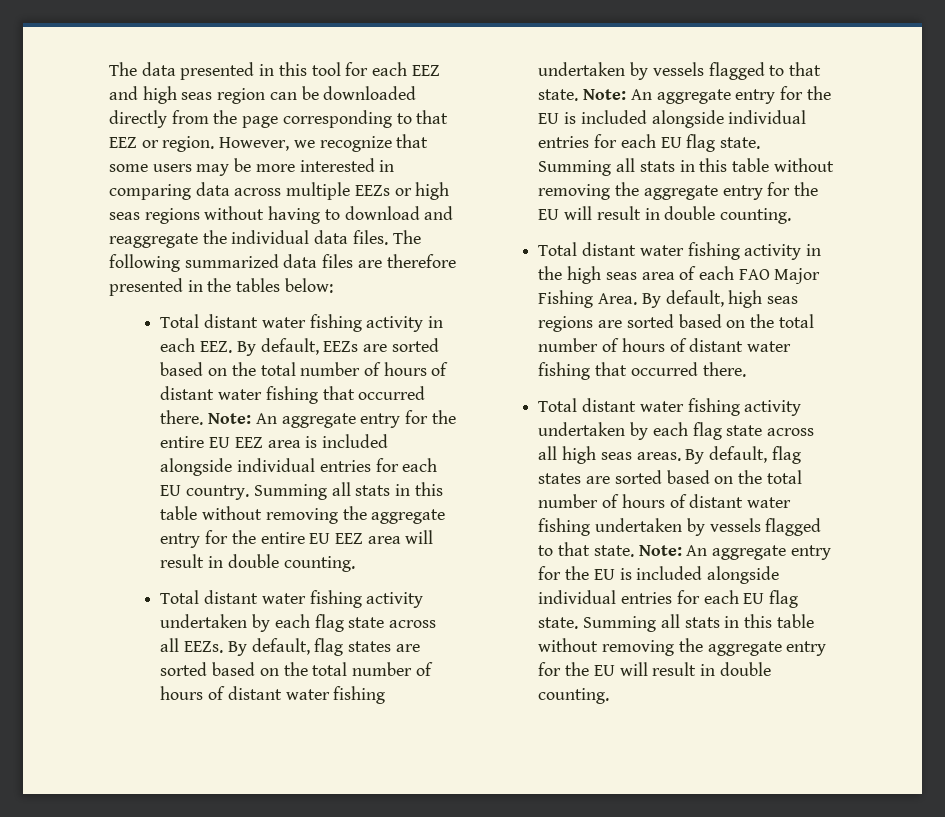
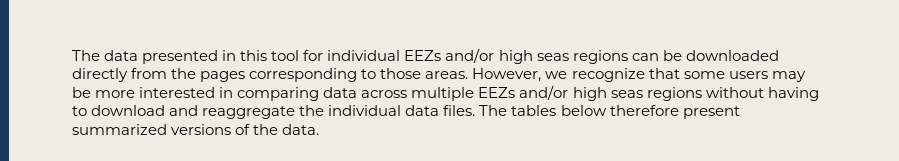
[372,62,440,76] [109,86,266,104] each EEZ and high seas region -> [327,48,628,64] individual EEZs and/or high seas regions
[242,116,279,128] page -> [200,71,246,82] pages
[416,110,449,124] [109,136,215,152] that EEZ or region. -> [380,68,469,79] those areas.
[394,188,412,196] or -> [519,85,569,100] and/or
[109,254,456,272] [109,278,333,296] [160,314,443,332] [160,338,439,356] [160,362,449,376] [160,386,426,404] [160,410,456,428] [160,434,388,448] [160,458,438,476] [160,482,443,500] [160,506,446,524] [160,530,434,548] [160,554,355,572] [160,590,424,608] [160,614,436,632] [160,638,420,656] [160,662,433,676] [160,686,386,704] [538,62,821,80] [538,86,831,104] [538,110,807,128] [538,134,760,152] [538,158,834,176] [538,182,818,200] [538,206,791,224] [538,242,821,260] [538,266,821,284] [538,290,798,308] [538,314,814,332] [538,338,791,352] [538,362,746,380] [538,398,802,416] [538,422,814,440] [538,446,801,464] [538,470,802,484] [538,494,791,508] [538,518,822,536] [538,542,831,560] [538,566,779,584] [538,590,798,608] [538,614,814,632] [538,638,827,656] [538,662,771,676] [538,688,610,704] following summarized data files are therefore presented in the tables below: // Total distant water fishing activity in each EEZ. By default, EEZs are sorted based on the total number of hours of distant water fishing that occurred there. Note: An aggregate entry for the entire EU EEZ area is included alongside individual entries for each EU country. Summing all stats in this table without removing the aggregate entry for the entire EU EEZ area will result in double counting. // Total distant water fishing activity undertaken by each flag state across all EEZs. By default, flag states are sorted based on the total number of hours of distant water fishing undertaken by vessels flagged to that state. Note: An aggregate entry for the EU is included alongside individual entries for each EU flag state. Summing all stats in this table without removing the aggregate entry for the EU will result in double counting. // Total distant water fishing activity in the high seas area of each FAO Major Fishing Area. By default, high seas regions are sorted based on the total number of hours of distant water fishing that occurred there. // Total distant water fishing activity undertaken by each flag state across all high seas areas. By default, flag states are sorted based on the total number of hours of distant water fishing undertaken by vessels flagged to that state. Note: An aggregate entry for the EU is included alongside individual entries for each EU flag state. Summing all stats in this table without removing the aggregate entry for the EU will result in double counting. -> [511,105,740,119] [72,124,320,135] tables below therefore present summarized versions of the data.

